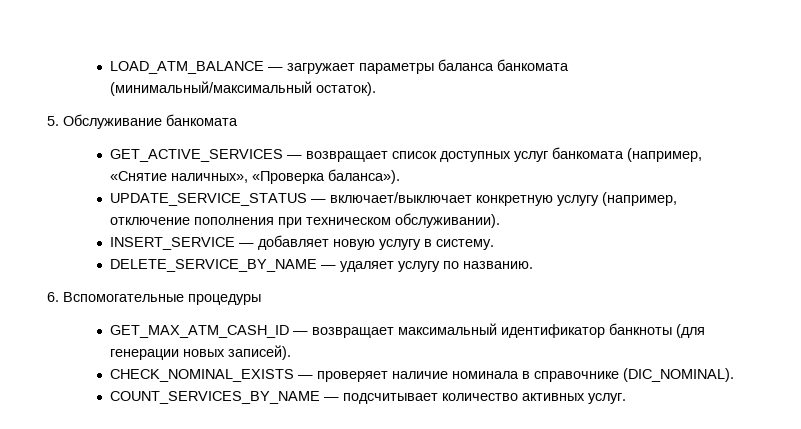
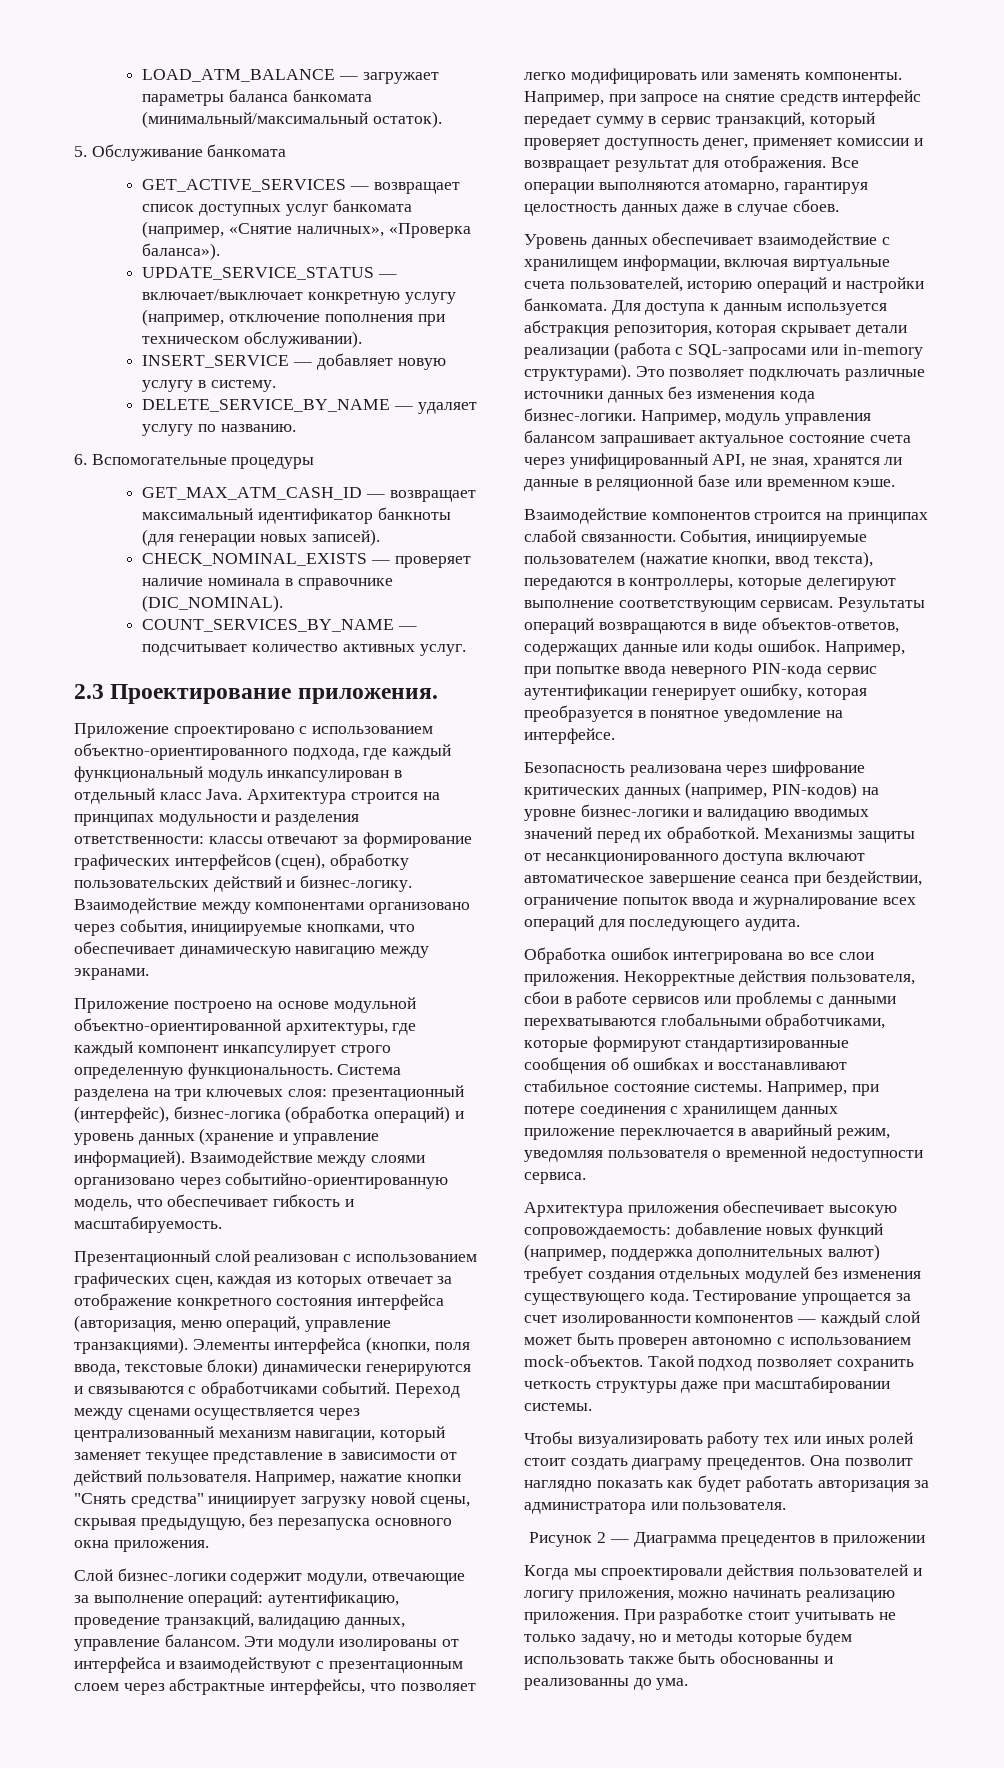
(626, 398) none -> [74,684,438,704] [74,723,434,738] [74,743,452,760] [74,766,403,782] [74,788,440,804] [74,814,360,826] [74,832,472,848] [74,853,410,870] [74,875,413,892] [74,898,471,914] [74,919,415,936] [74,941,430,958] [74,968,149,980] [74,997,416,1013] [74,1018,417,1035] [74,1041,392,1057] [74,1063,402,1079] [74,1085,464,1101] [74,1106,464,1123] [74,1128,379,1145] [74,1150,426,1167] [74,1172,449,1189] [74,1194,354,1211] [74,1216,222,1233] [74,1250,477,1266] [74,1272,453,1288] [74,1293,445,1310] [74,1315,392,1332] [74,1337,470,1354] [74,1359,471,1376] [74,1381,460,1398] [74,1408,361,1420] [74,1426,446,1442] [74,1452,457,1464] [74,1470,461,1486] [74,1492,470,1508] [74,1513,452,1530] [74,1540,209,1552] [74,1568,465,1585] [74,1591,400,1607] [74,1613,406,1629] [74,1634,459,1651] [74,1657,463,1673] [74,1678,476,1695] [524,68,902,84] [524,90,922,106] [524,112,875,128] [524,138,923,150] [524,155,859,172] [524,182,869,194] [524,199,839,216] [524,232,890,249] [524,255,891,271] [524,277,924,293] [524,298,887,315] [524,320,907,337] [524,342,923,359] [524,364,925,381] [524,386,815,403] [524,408,872,425] [524,430,911,447] [524,453,903,469] [524,474,896,491] [524,508,928,524] [524,529,868,546] [524,551,873,568] [524,578,896,590] [524,597,926,612] [524,617,899,634] [524,639,905,656] [524,663,877,678] [524,683,868,700] [524,705,843,722] [524,728,615,744] [524,761,866,777] [524,782,879,799] [524,804,869,821] [524,826,915,843] [524,853,866,865] [524,870,922,887] [524,897,916,909] [524,915,801,931] [524,947,874,964] [524,970,916,986] [524,991,897,1008] [524,1013,886,1030] [524,1036,850,1052] [524,1057,847,1074] [524,1079,879,1096] [524,1106,838,1118] [524,1124,890,1140] [524,1146,923,1162] [524,1172,586,1184] [524,1200,898,1217] [524,1222,884,1239] [524,1244,881,1261] [524,1266,921,1283] [524,1290,911,1305] [524,1311,920,1327] [524,1332,911,1349] [524,1354,914,1371] [524,1376,890,1393] [524,1403,592,1411] [524,1431,914,1448] [524,1455,913,1470] [524,1475,930,1492] [524,1502,787,1514] [529,1532,925,1547] [524,1564,922,1580] [524,1590,895,1602] [524,1607,896,1624] [524,1629,853,1646] [524,1651,833,1664] [524,1678,689,1690] // 2.3 Проектирование приложения. // Приложение спроектировано с использованием объектно-ориентированного подхода, где каждый функциональный модуль инкапсулирован в отдельный класс Java. Архитектура строится на принципах модульности и разделения ответственности: классы отвечают за формирование графических интерфейсов (сцен), обработку пользовательских действий и бизнес-логику. Взаимодействие между компонентами организовано через события, инициируемые кнопками, что обеспечивает динамическую навигацию между экранами. // Приложение построено на основе модульной объектно-ориентированной архитектуры, где каждый компонент инкапсулирует строго определенную функциональность. Система разделена на три ключевых слоя: презентационный (интерфейс), бизнес-логика (обработка операций) и уровень данных (хранение и управление информацией). Взаимодействие между слоями организовано через событийно-ориентированную модель, что обеспечивает гибкость и масштабируемость. // Презентационный слой реализован с использованием графических сцен, каждая из которых отвечает за отображение конкретного состояния интерфейса (авторизация, меню операций, управление транзакциями). Элементы интерфейса (кнопки, поля ввода, текстовые блоки) динамически генерируются и связываются с обработчиками событий. Переход между сценами осуществляется через централизованный механизм навигации, который заменяет текущее представление в зависимости от действий пользователя. Например, нажатие кнопки "Снять средства" инициирует загрузку новой сцены, скрывая предыдущую, без перезапуска основного окна приложения. // Слой бизнес-логики содержит модули, отвечающие за выполнение операций: аутентификацию, проведение транзакций, валидацию данных, управление балансом. Эти модули изолированы от интерфейса и взаимодействуют с презентационным слоем через абстрактные интерфейсы, что позволяет легко модифицировать или заменять компоненты. Например, при запросе на снятие средств интерфейс передает сумму в сервис транзакций, который проверяет доступность денег, применяет комиссии и возвращает результат для отображения. Все операции выполняются атомарно, гарантируя целостность данных даже в случае сбоев. // Уровень данных обеспечивает взаимодействие с хранилищем информации, включая виртуальные счета пользователей, историю операций и настройки банкомата. Для доступа к данным используется абстракция репозитория, которая скрывает детали реализации (работа с SQL-запросами или in-memory структурами). Это позволяет подключать различные источники данных без изменения кода бизнес-логики. Например, модуль управления балансом запрашивает актуальное состояние счета через унифицированный API, не зная, хранятся ли данные в реляционной базе или временном кэше. // Взаимодействие компонентов строится на принципах слабой связанности. События, инициируемые пользователем (нажатие кнопки, ввод текста), передаются в контроллеры, которые делегируют выполнение соответствующим сервисам. Результаты операций возвращаются в виде объектов-ответов, содержащих данные или коды ошибок. Например, при попытке ввода неверного PIN-кода сервис аутентификации генерирует ошибку, которая преобразуется в понятное уведомление на интерфейсе. // Безопасность реализована через шифрование критических данных (например, PIN-кодов) на уровне бизнес-логики и валидацию вводимых значений перед их обработкой. Механизмы защиты от несанкционированного доступа включают автоматическое завершение сеанса при бездействии, ограничение попыток ввода и журналирование всех операций для последующего аудита. // Обработка ошибок интегрирована во все слои приложения. Некорректные действия пользователя, сбои в работе сервисов или проблемы с данными перехватываются глобальными обработчиками, которые формируют стандартизированные сообщения об ошибках и восстанавливают стабильное состояние системы. Например, при потере соединения с хранилищем данных приложение переключается в аварийный режим, уведомляя пользователя о временной недоступности сервиса. // Архитектура приложения обеспечивает высокую сопровождаемость: добавление новых функций (например, поддержка дополнительных валют) требует создания отдельных модулей без изменения существующего кода. Тестирование упрощается за счет изолированности компонентов — каждый слой может быть проверен автономно с использованием mock-объектов. Такой подход позволяет сохранить четкость структуры даже при масштабировании системы. // Чтобы визуализировать работу тех или иных ролей стоит создать диаграму прецедентов. Она позволит наглядно показать как будет работать авторизация за администратора или пользователя. // Рисунок 2 — Диаграмма прецедентов в приложении // Когда мы спроектировали действия пользователей и логигу приложения, можно начинать реализацию приложения. При разработке стоит учитывать не только задачу, но и методы которые будем использовать также быть обоснованны и реализованны до ума.

